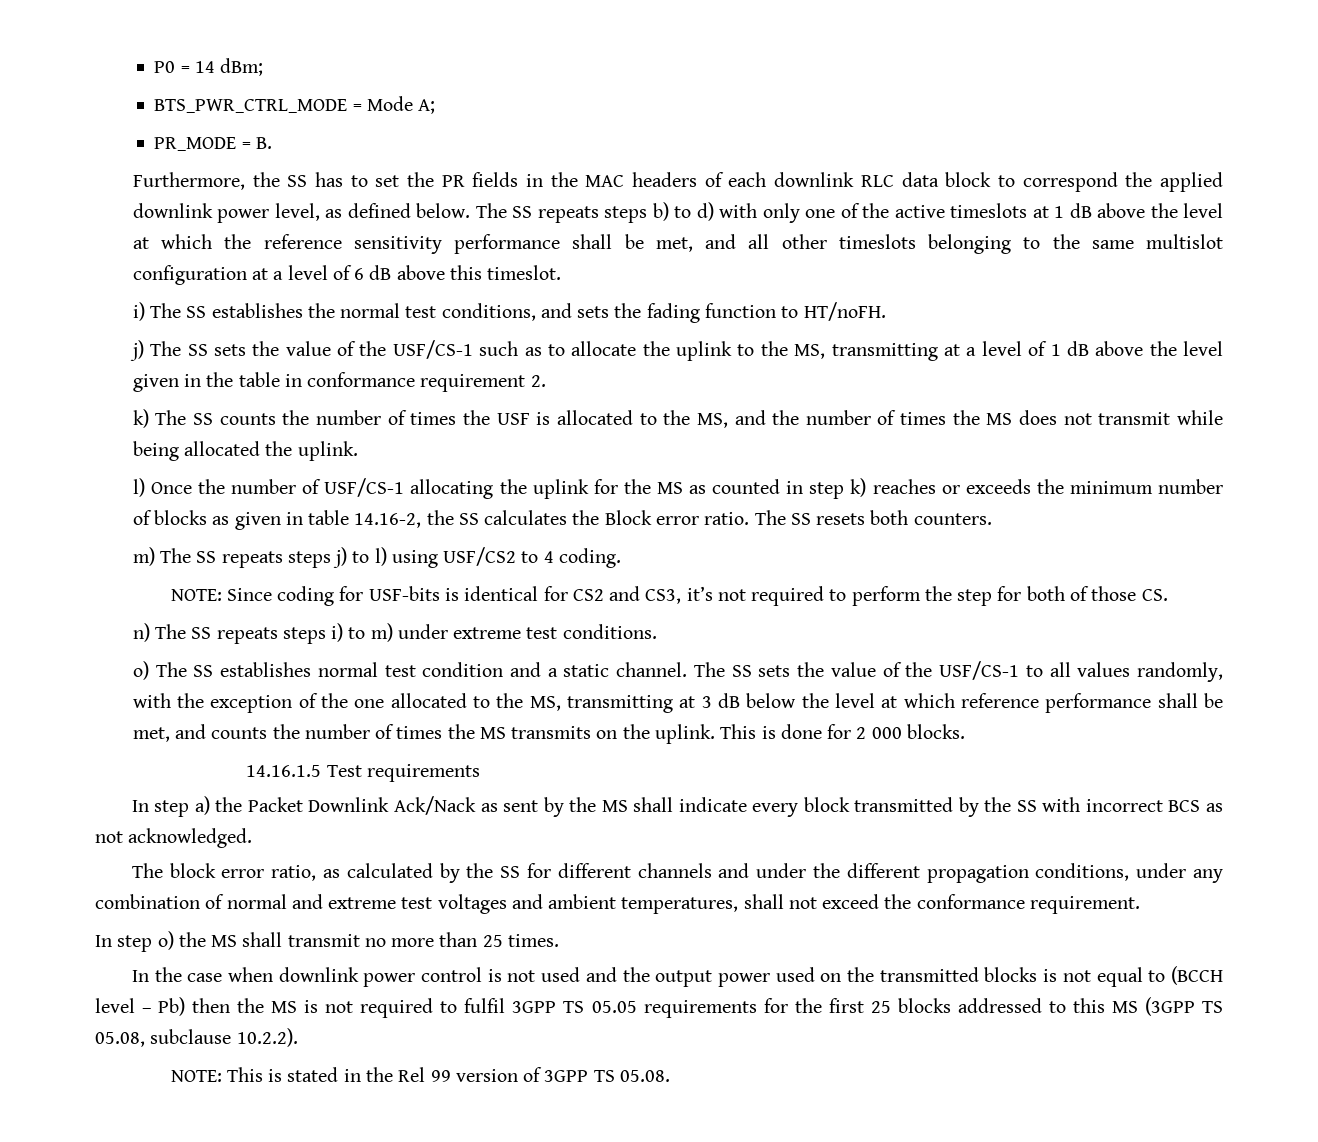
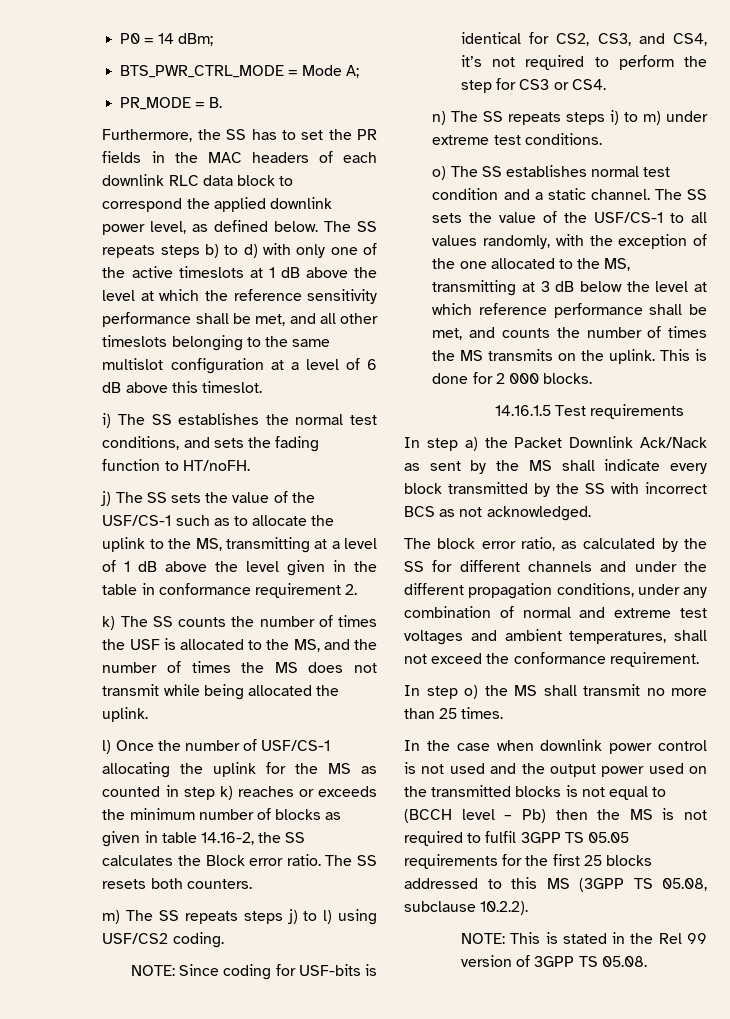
[521,551,554,563] to 4 -> (169, 938) none
[572,586,682,604] CS2 and CS3, -> [556,33,707,46] CS2, CS3, and CS4,
[1026,586,1168,601] both of those CS. -> [519,79,606,90] CS3 or CS4.

